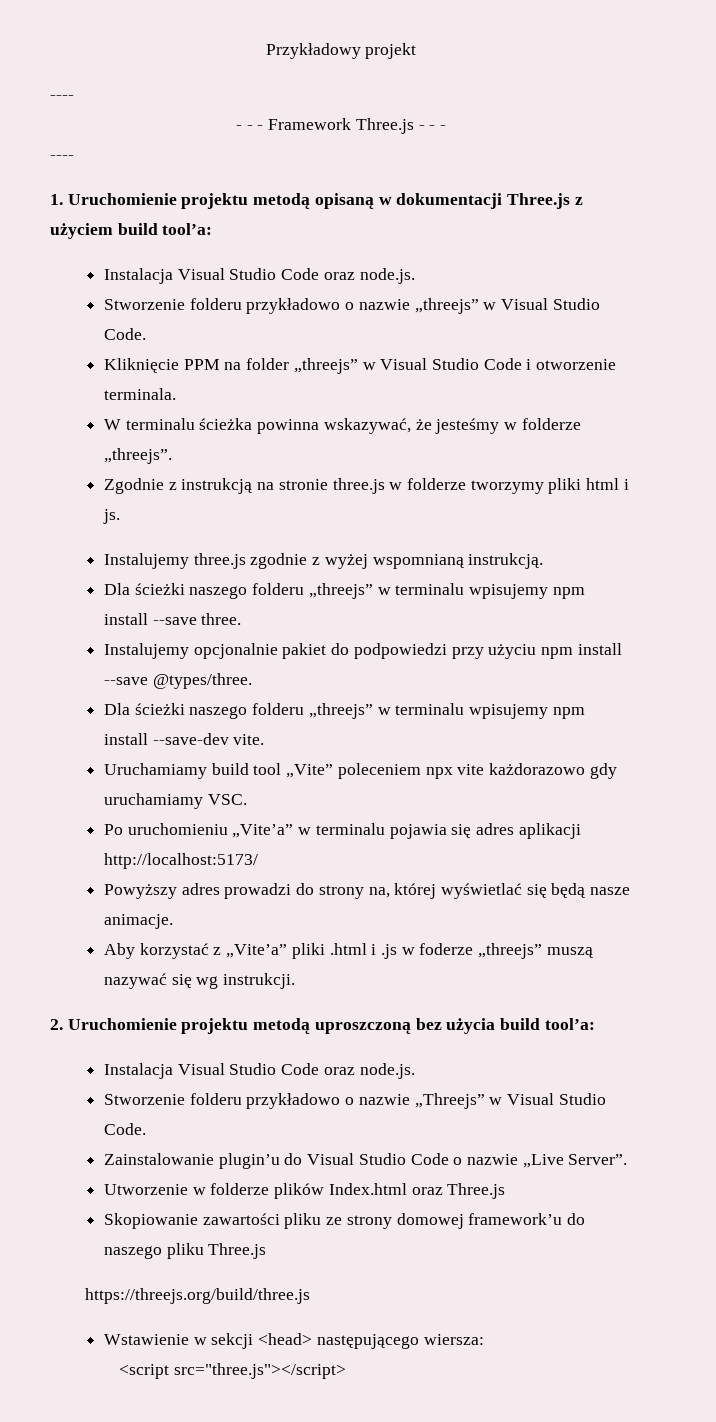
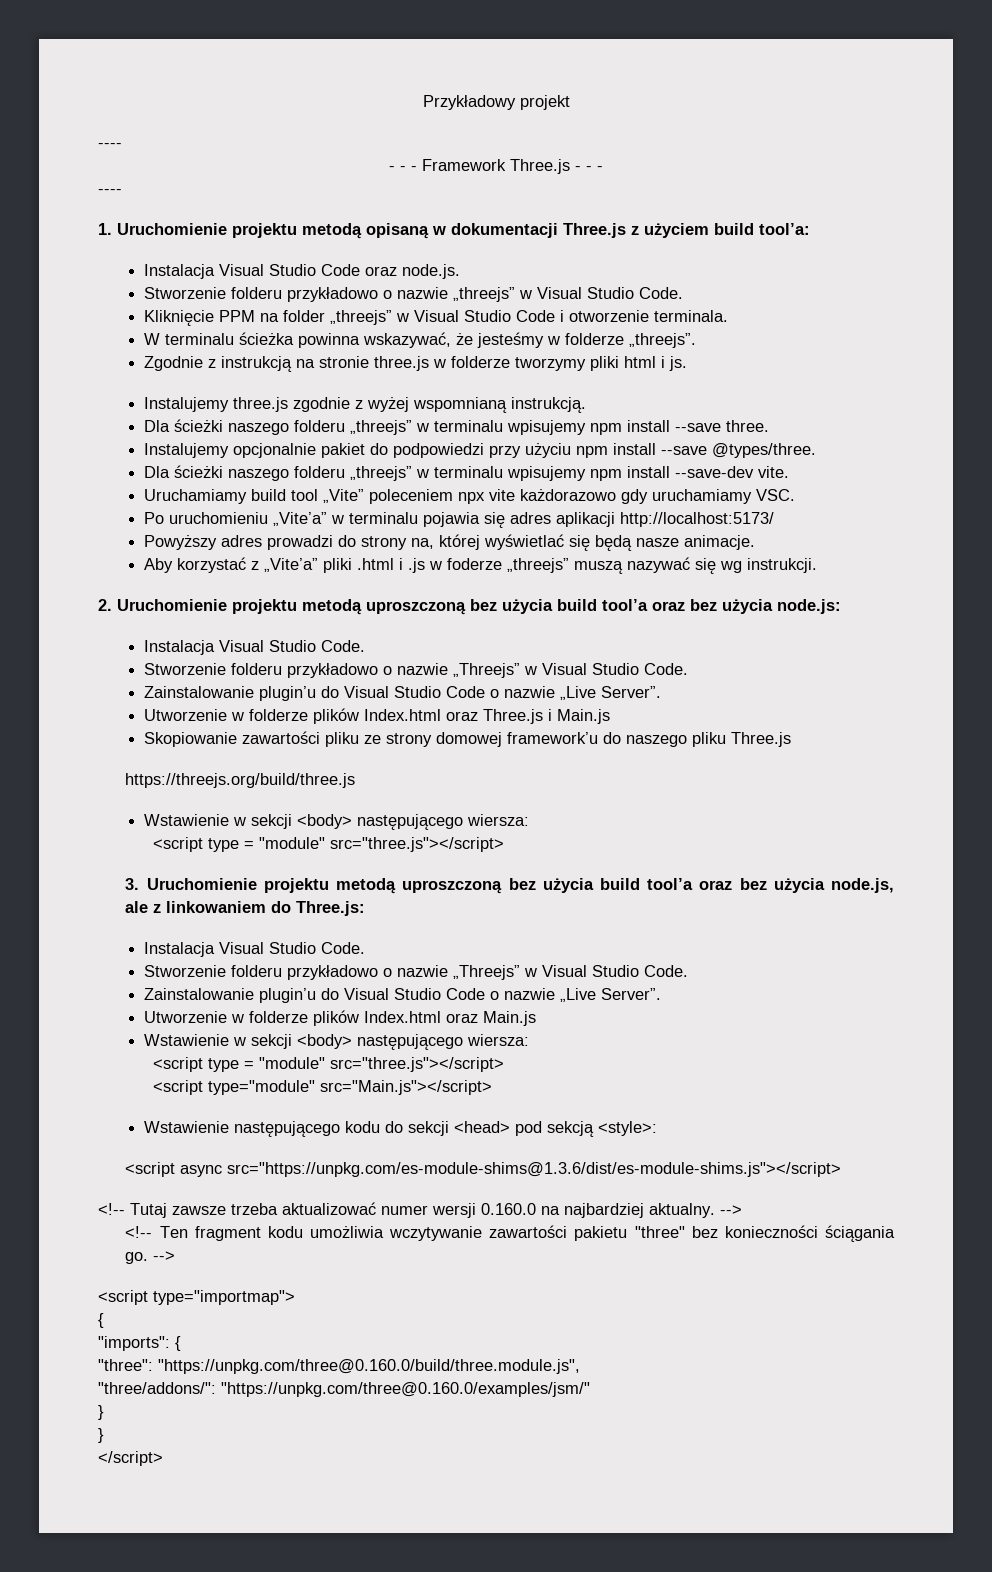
[544,1018,595,1030] [103,1063,415,1079] tool’a: // Instalacja Visual Studio Code oraz node.js. -> [602,599,841,614] [143,640,365,655] tool’a oraz bez użycia node.js: // Instalacja Visual Studio Code.
(506, 1191) none -> [547,709,610,724] i Main.js
[258,1333,484,1349] [119,1363,347,1379] <head> następującego wiersza: // <script src="three.js"></script> -> [296,814,529,830] [152,837,504,852] [125,878,894,894] [125,901,366,916] [143,942,365,957] [143,965,688,980] [143,988,661,1003] [143,1010,536,1026] [143,1034,529,1050] [152,1057,504,1072] [152,1080,492,1095] [143,1121,657,1137] [125,1162,842,1177] [98,1202,742,1218] [125,1225,895,1242] [125,1251,176,1264] [98,1290,295,1305] [98,1313,104,1328] [98,1336,181,1351] [98,1359,580,1374] [98,1382,590,1397] [98,1405,104,1420] [98,1428,104,1443] [98,1451,163,1466] <body> następującego wiersza: // <script type = "module" src="three.js"></script> // 3. Uruchomienie projektu metodą uproszczoną bez użycia build tool’a oraz bez użycia node.js, ale z linkowaniem do Three.js: // Instalacja Visual Studio Code. // Stworzenie folderu przykładowo o nazwie „Threejs” w Visual Studio Code. // Zainstalowanie plugin’u do Visual Studio Code o nazwie „Live Server”. // Utworzenie w folderze plików Index.html oraz Main.js // Wstawienie w sekcji <body> następującego wiersza: // <script type = "module" src="three.js"></script> // <script type="module" src="Main.js"></script> // Wstawienie następującego kodu do sekcji <head> pod sekcją <style>: // <script async src="https://unpkg.com/es-module-shims@1.3.6/dist/es-module-shims.js"></script> // <!-- Tutaj zawsze trzeba aktualizować numer wersji 0.160.0 na najbardziej aktualny. --> // <!-- Ten fragment kodu umożliwia wczytywanie zawartości pakietu "three" bez konieczności ściągania go. --> // <script type="importmap"> // { // "imports": { // "three": "https://unpkg.com/three@0.160.0/build/three.module.js", // "three/addons/": "https://unpkg.com/three@0.160.0/examples/jsm/" // } // } // </script>

